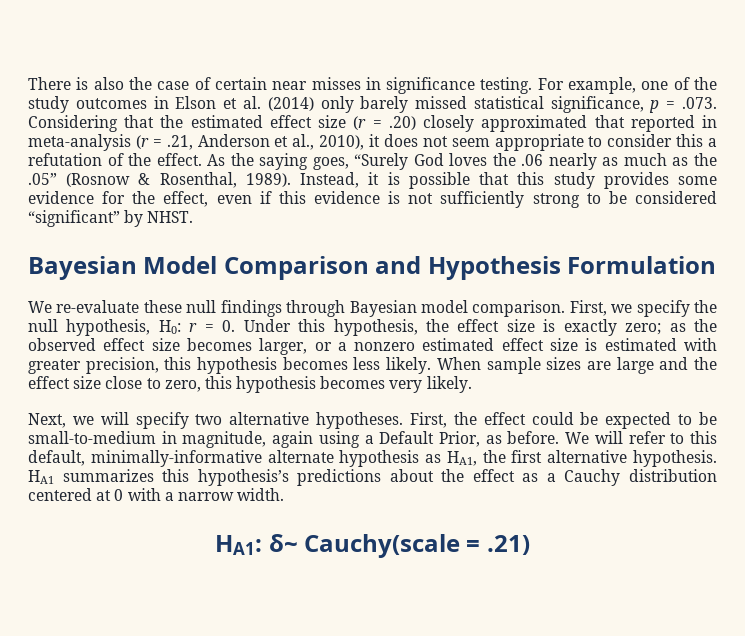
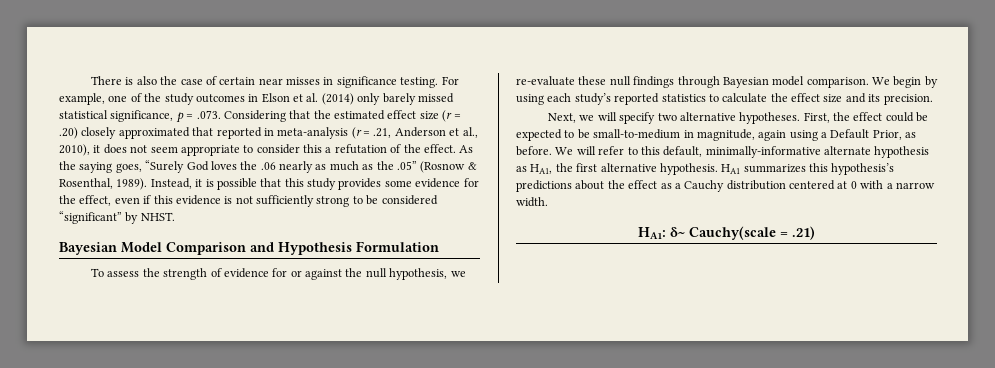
[28,301,52,313] We -> [91,268,466,280] To assess the strength of evidence for or against the null hypothesis, we
[569,300,717,317] [28,319,717,336] [28,338,717,355] [28,357,718,374] [28,376,472,393] First, we specify the null hypothesis, H0: r = 0. Under this hypothesis, the effect size is exactly zero; as the observed effect size becomes larger, or a nonzero estimated effect size is estimated with greater precision, this hypothesis becomes less likely. When sample sizes are large and the effect size close to zero, this hypothesis becomes very likely. -> [872,76,938,88] [516,93,933,105] We begin by using each study’s reported statistics to calculate the effect size and its precision.

